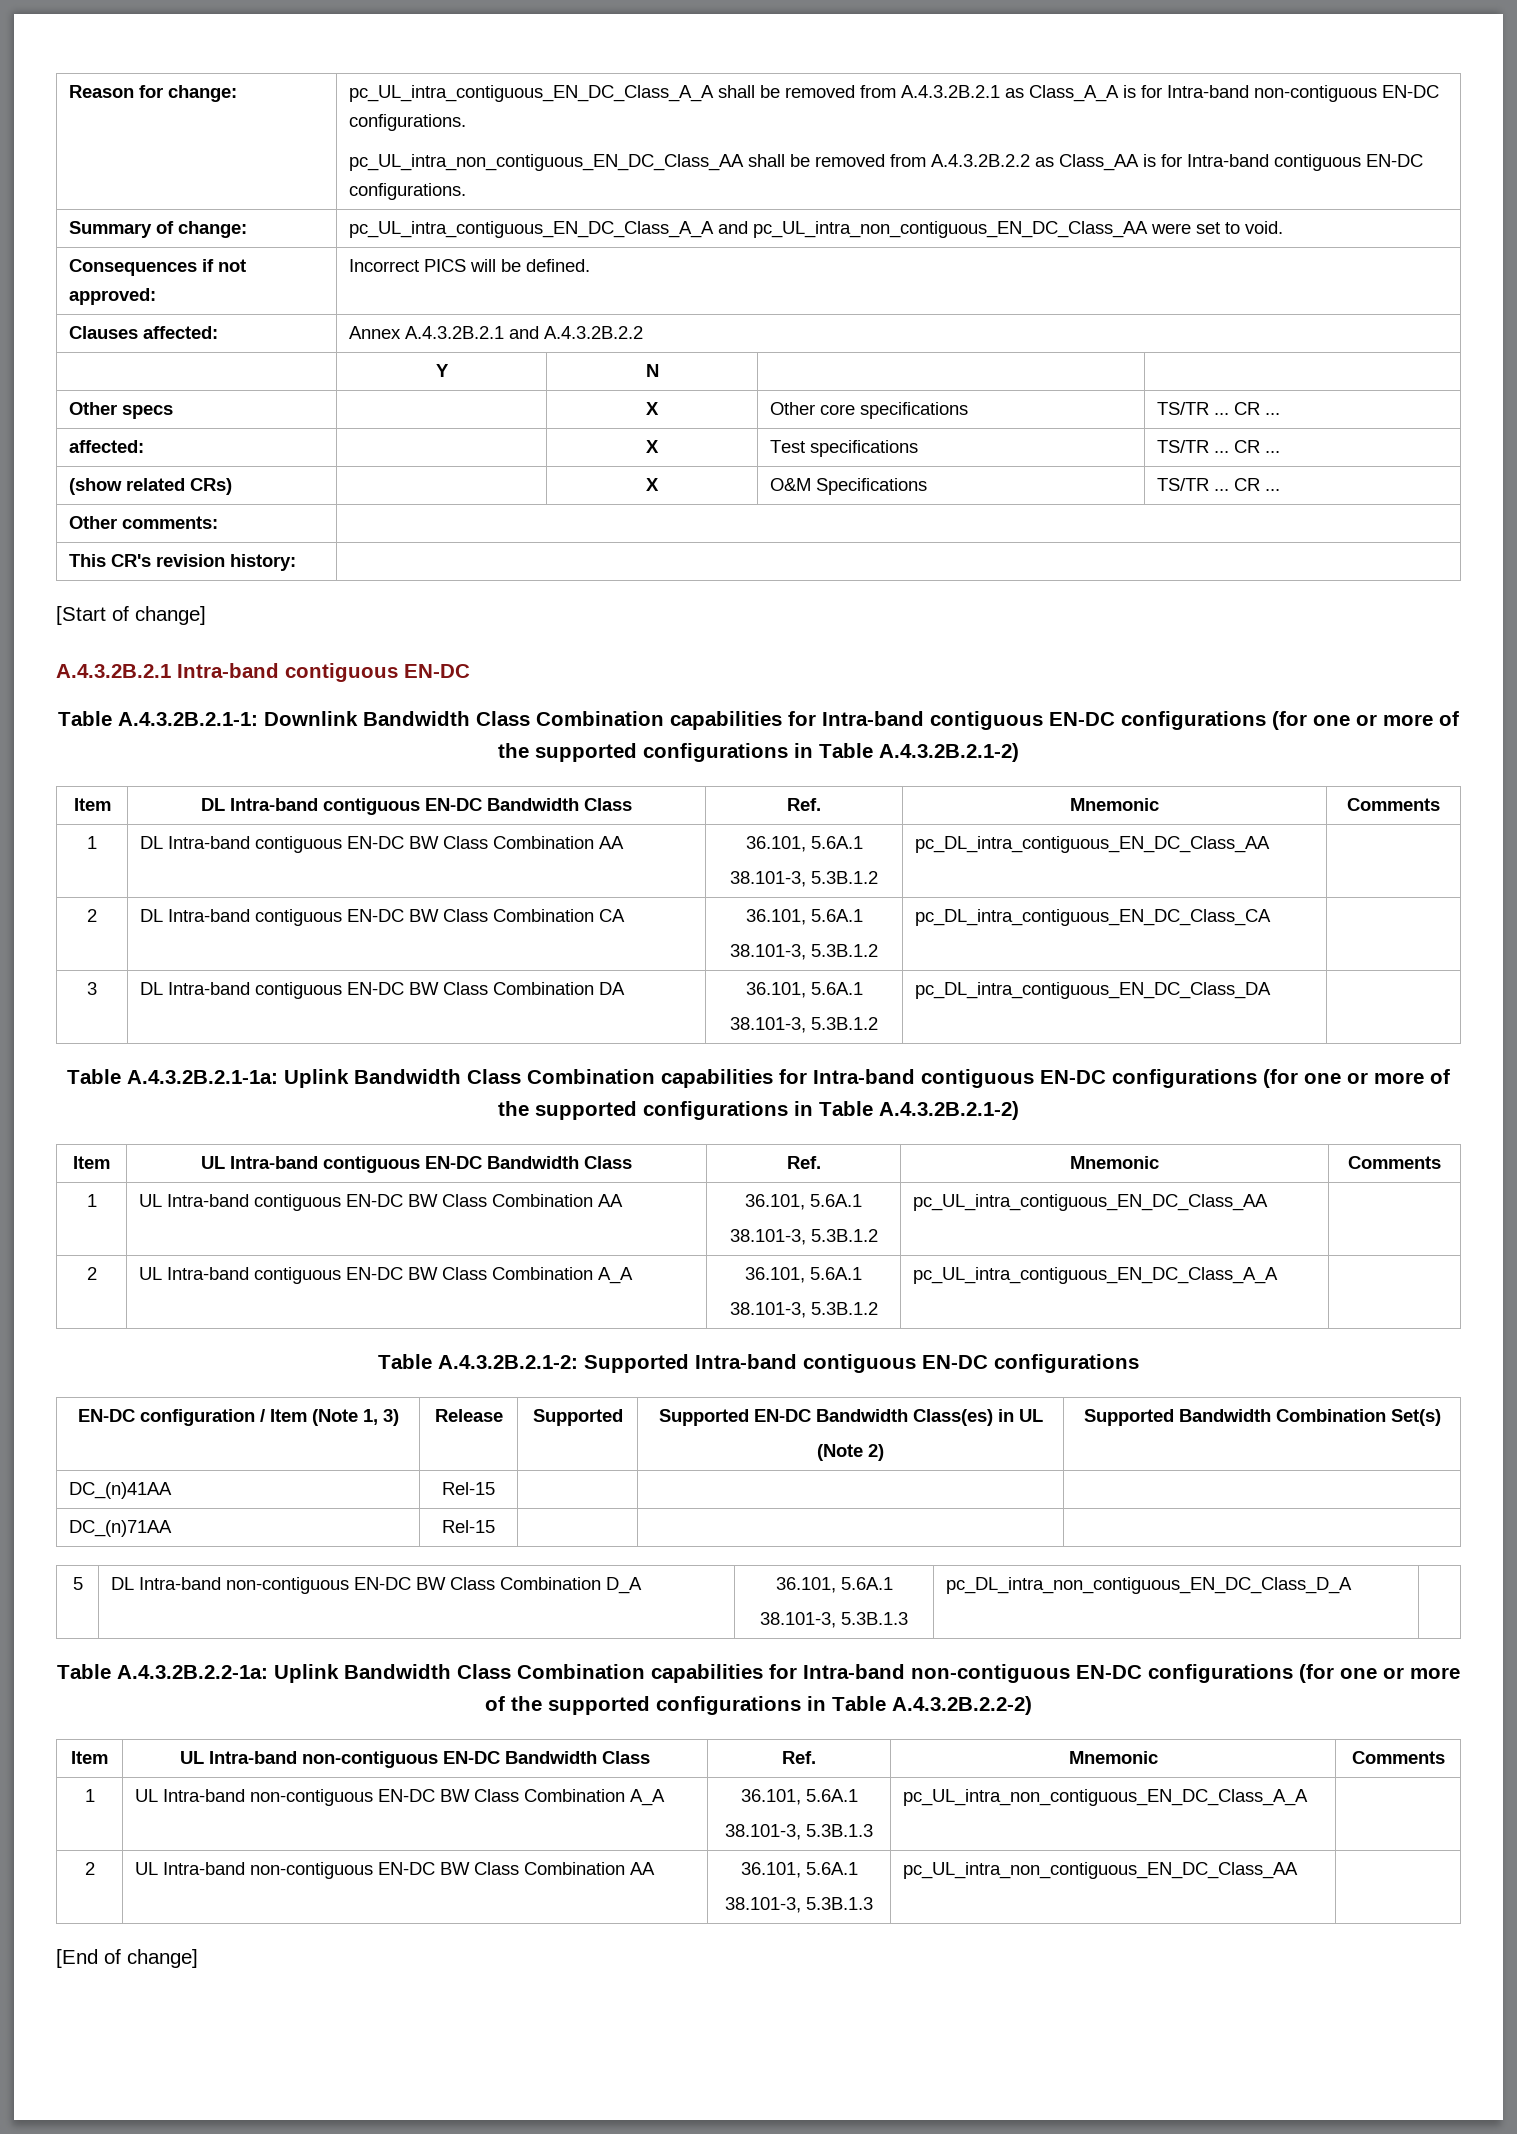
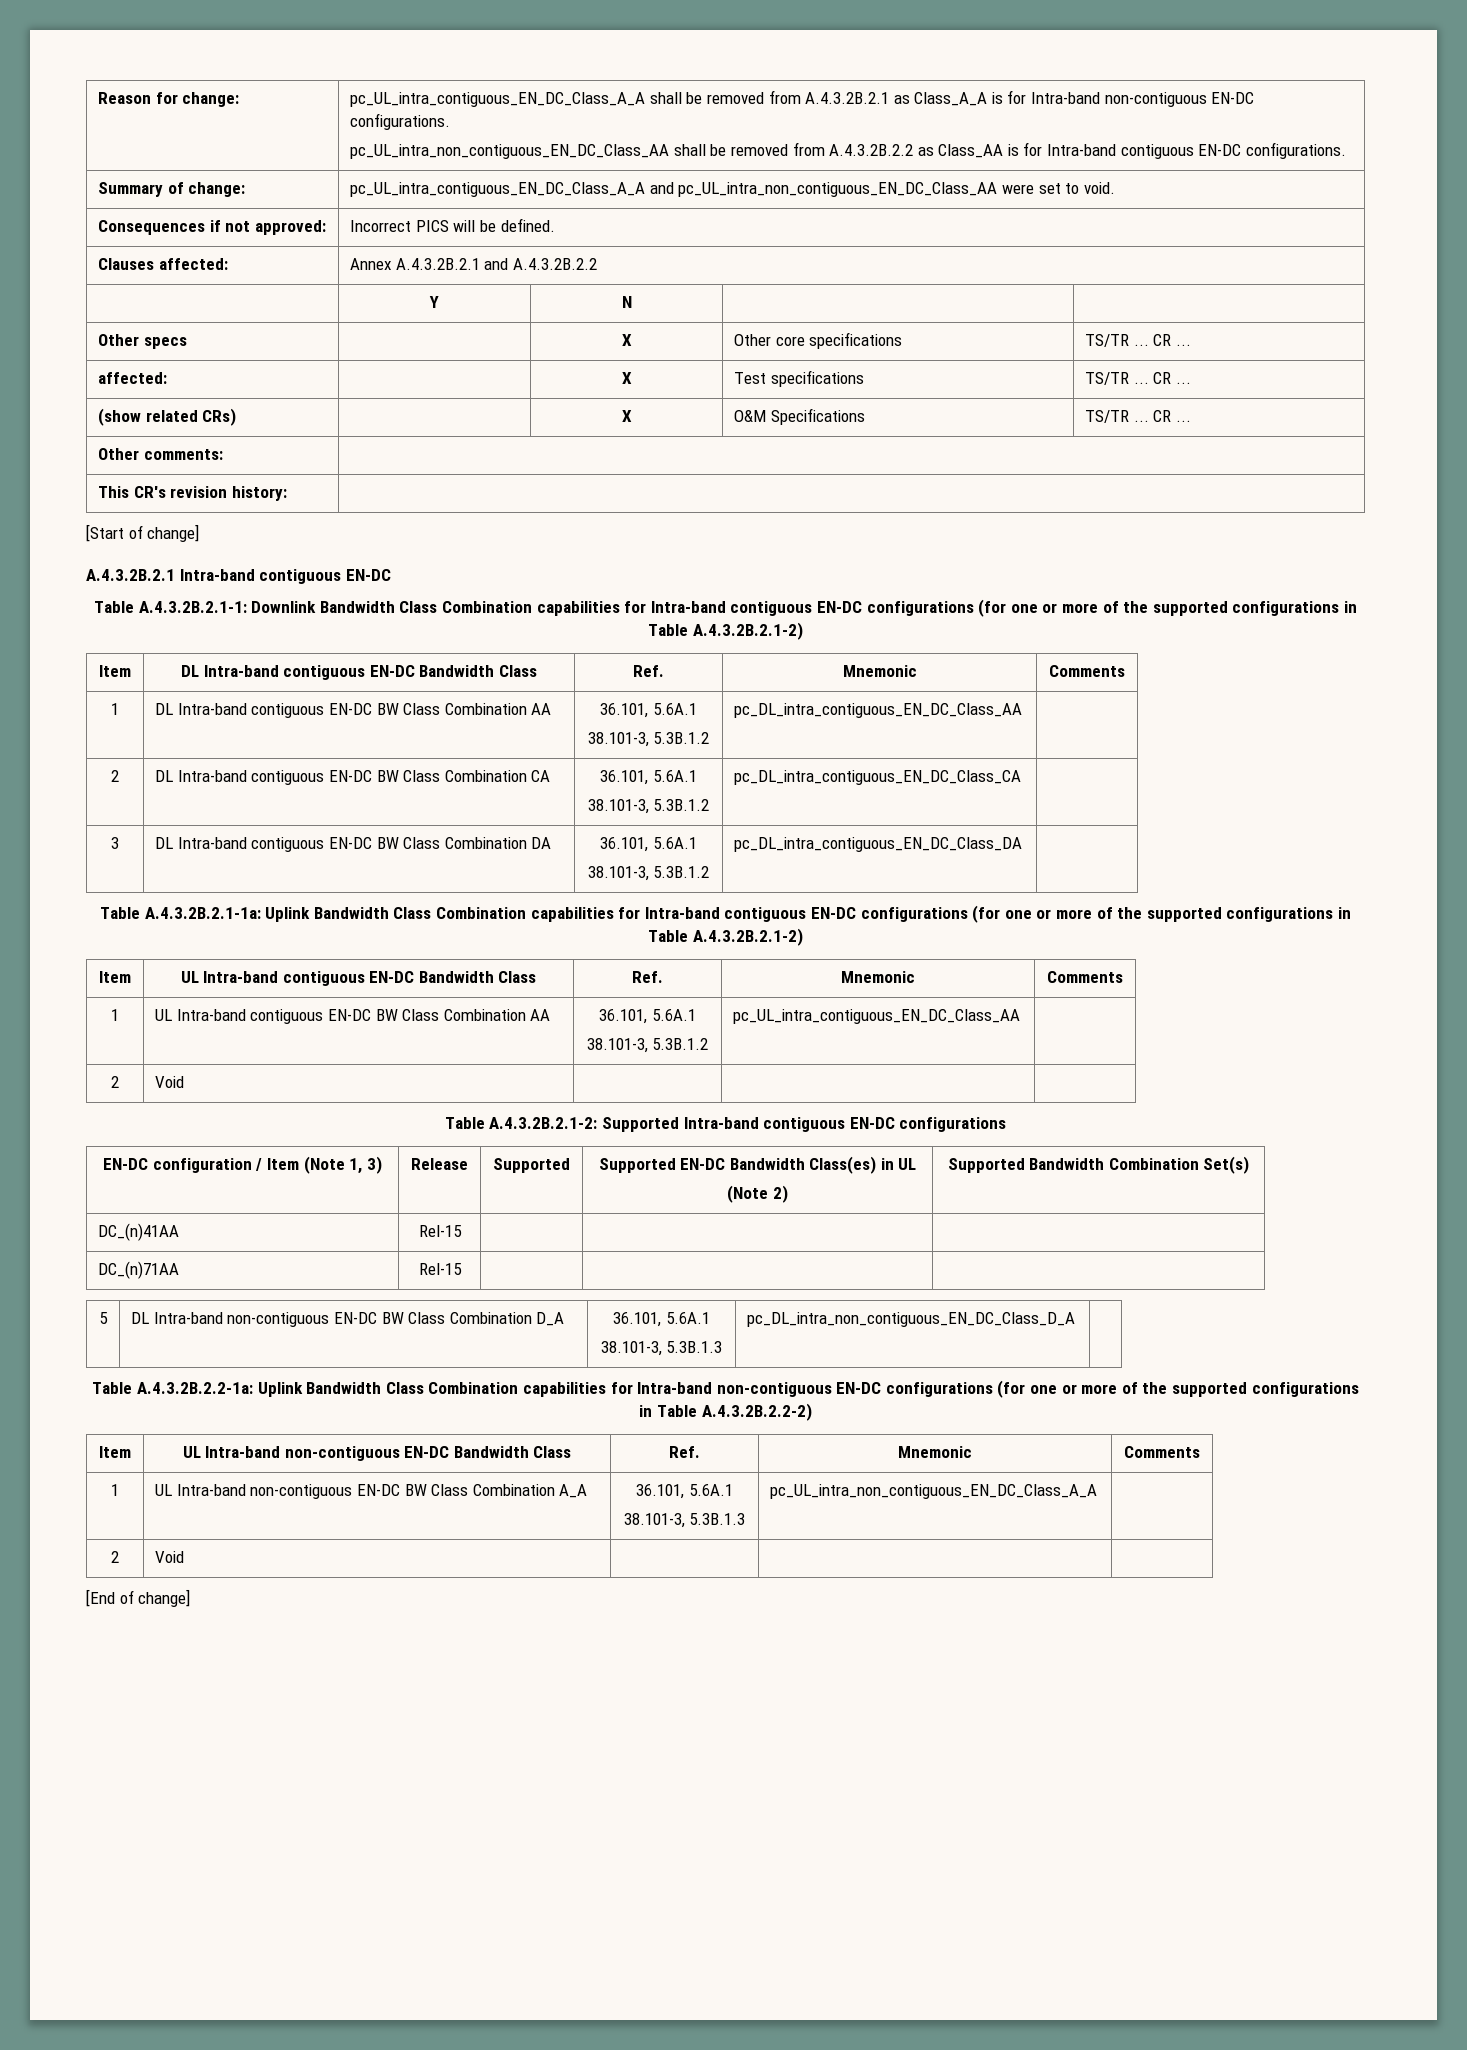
[139,1267,634,1284] [745,1267,862,1283] [729,1302,878,1318] [913,1267,1279,1284] UL Intra-band contiguous EN-DC BW Class Combination A_A | 36.101, 5.6A.1 // 38.101-3, 5.3B.1.2 | pc_UL_intra_contiguous_EN_DC_Class_A_A -> [155,1076,185,1088] Void | |
[135,1862,656,1879] [740,1862,858,1878] [725,1897,873,1913] [903,1862,1299,1879] UL Intra-band non-contiguous EN-DC BW Class Combination AA | 36.101, 5.6A.1 // 38.101-3, 5.3B.1.3 | pc_UL_intra_non_contiguous_EN_DC_Class_AA -> [155,1551,185,1563] Void | |

